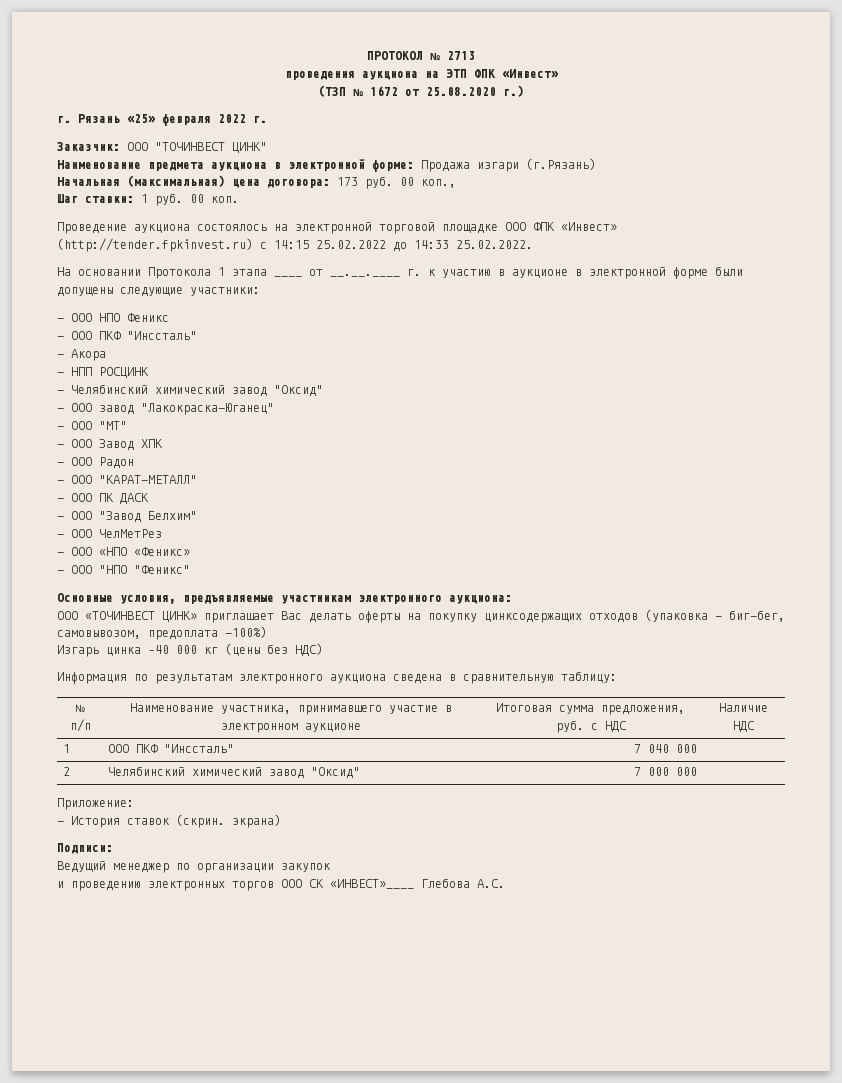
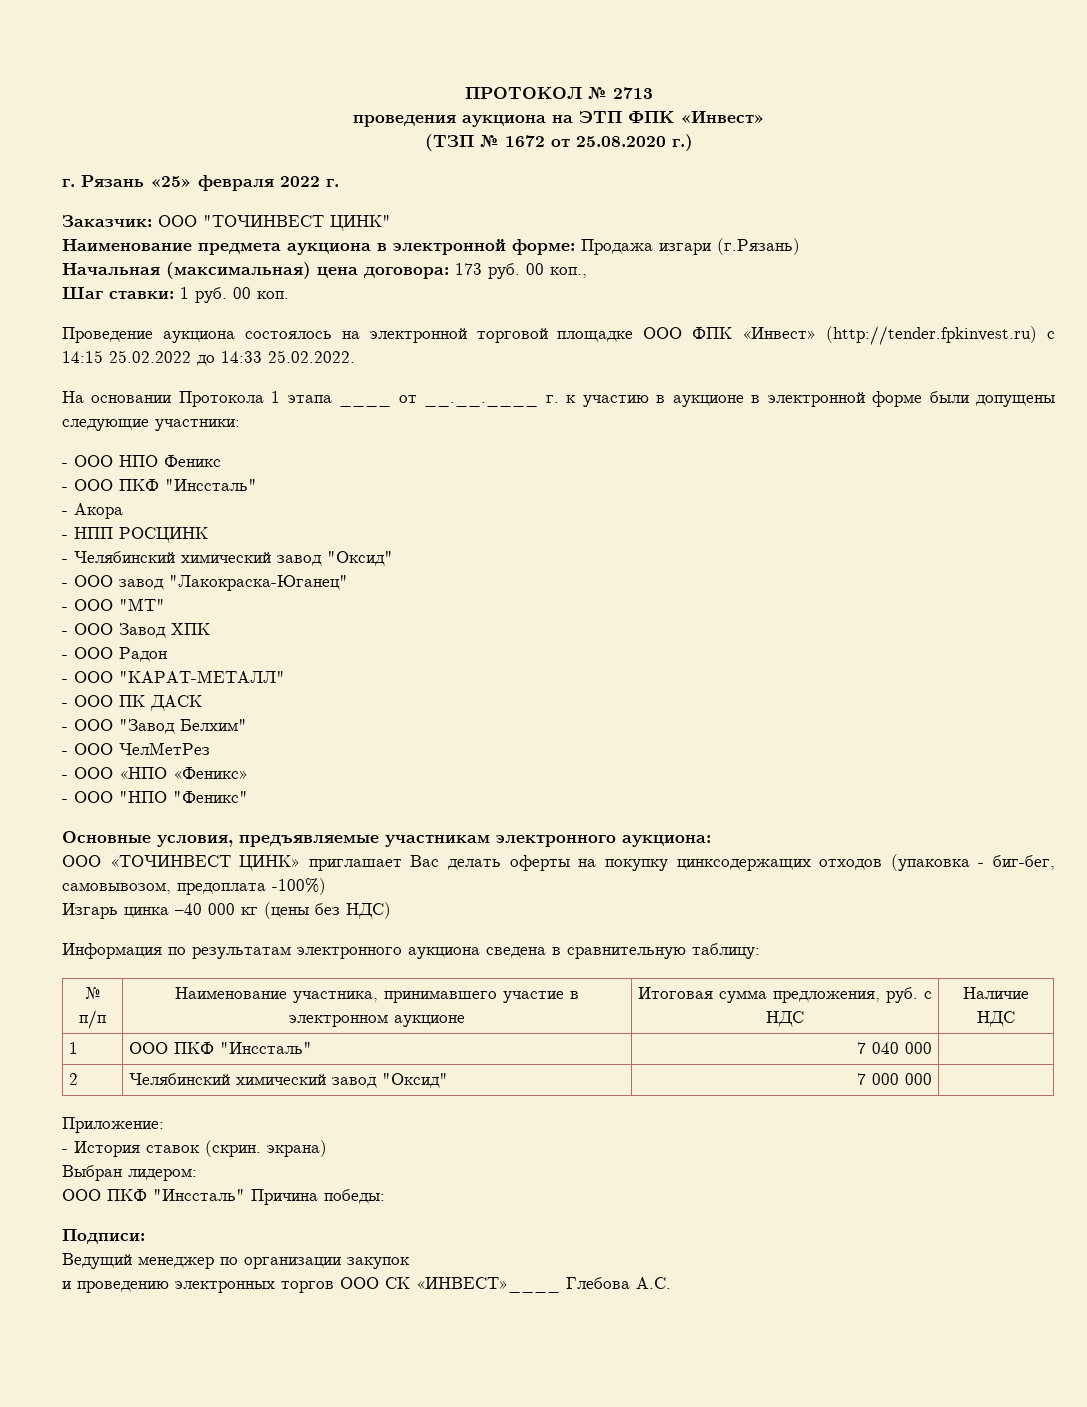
(281, 821) none -> [62,1165,197,1181] [62,1189,385,1205] // Выбран лидером: // ООО ПКФ "Инссталь" Причина победы:

